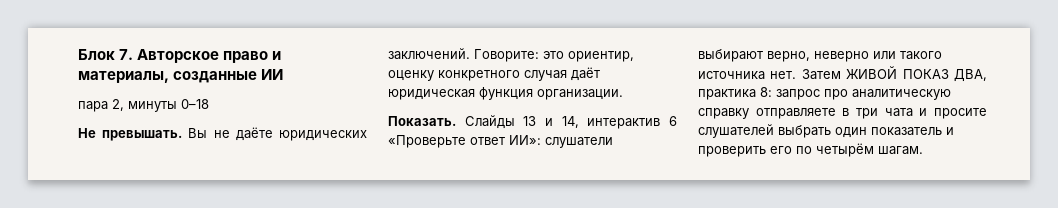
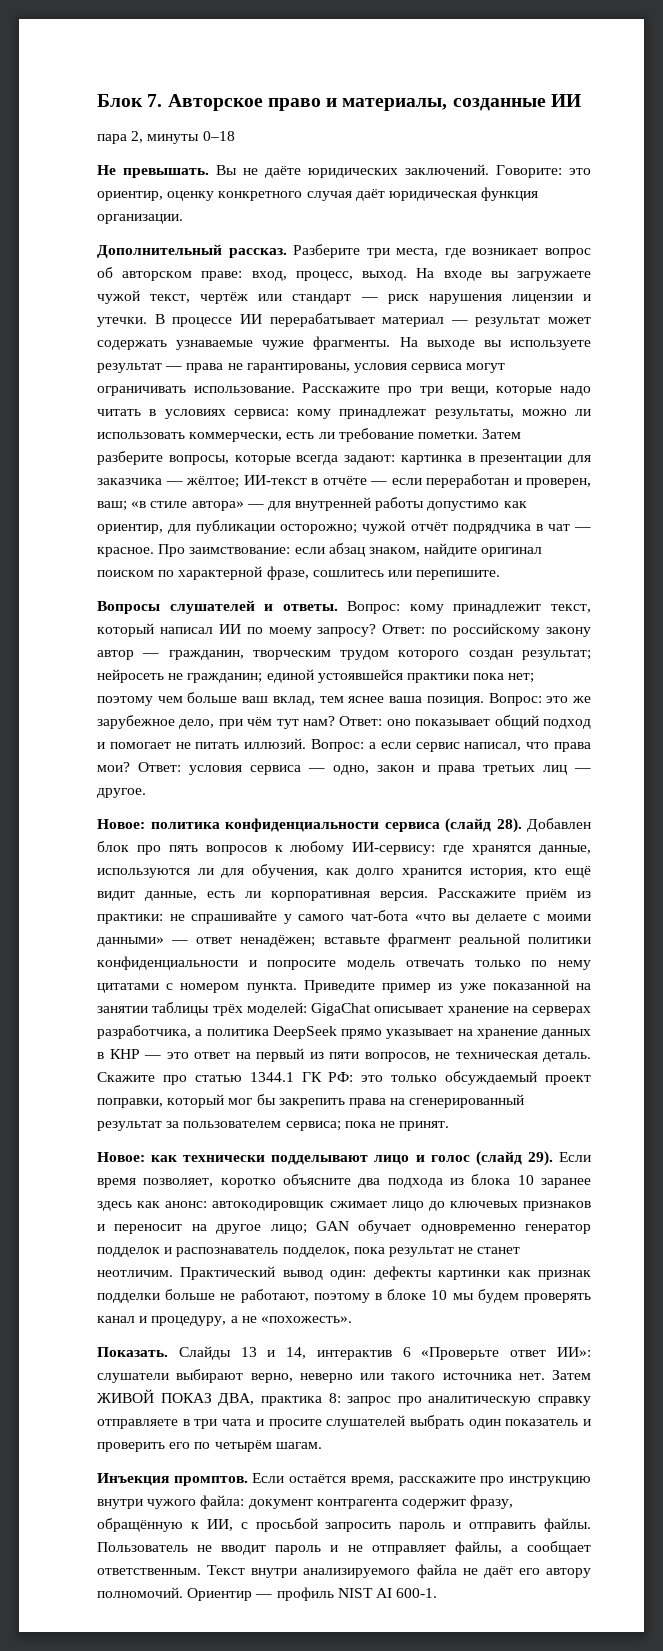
(623, 94) none -> [97,244,591,258] [97,267,591,281] [97,290,591,304] [97,313,591,327] [97,336,592,350] [97,363,506,373] [97,383,591,396] [97,409,591,419] [97,428,522,442] [97,451,591,465] [97,474,591,488] [97,497,527,511] [97,520,591,534] [97,543,543,557] [97,566,501,580] [97,600,591,614] [97,623,592,637] [97,650,591,660] [97,669,535,683] [97,692,591,706] [97,715,591,729] [97,738,591,752] [97,762,591,775] [97,788,146,798] [97,818,591,833] [97,841,591,855] [97,864,591,878] [97,888,591,901] [97,910,592,924] [97,933,591,947] [97,956,591,970] [97,979,591,993] [97,1002,591,1016] [97,1025,591,1039] [97,1048,591,1062] [97,1071,592,1085] [97,1094,525,1108] [97,1121,450,1131] [97,1151,591,1166] [97,1174,591,1188] [97,1201,591,1211] [97,1220,591,1234] [97,1247,521,1257] [97,1266,591,1280] [97,1289,591,1303] [97,1316,352,1326] // Дополнительный рассказ. Разберите три места, где возникает вопрос об авторском праве: вход, процесс, выход. На входе вы загружаете чужой текст, чертёж или стандарт — риск нарушения лицензии и утечки. В процессе ИИ перерабатывает материал — результат может содержать узнаваемые чужие фрагменты. На выходе вы используете результат — права не гарантированы, условия сервиса могут ограничивать использование. Расскажите про три вещи, которые надо читать в условиях сервиса: кому принадлежат результаты, можно ли использовать коммерчески, есть ли требование пометки. Затем разберите вопросы, которые всегда задают: картинка в презентации для заказчика — жёлтое; ИИ-текст в отчёте — если переработан и проверен, ваш; «в стиле автора» — для внутренней работы допустимо как ориентир, для публикации осторожно; чужой отчёт подрядчика в чат — красное. Про заимствование: если абзац знаком, найдите оригинал поиском по характерной фразе, сошлитесь или перепишите. // Вопросы слушателей и ответы. Вопрос: кому принадлежит текст, который написал ИИ по моему запросу? Ответ: по российскому закону автор — гражданин, творческим трудом которого создан результат; нейросеть не гражданин; единой устоявшейся практики пока нет; поэтому чем больше ваш вклад, тем яснее ваша позиция. Вопрос: это же зарубежное дело, при чём тут нам? Ответ: оно показывает общий подход и помогает не питать иллюзий. Вопрос: а если сервис написал, что права мои? Ответ: условия сервиса — одно, закон и права третьих лиц — другое. // Новое: политика конфиденциальности сервиса (слайд 28). Добавлен блок про пять вопросов к любому ИИ-сервису: где хранятся данные, используются ли для обучения, как долго хранится история, кто ещё видит данные, есть ли корпоративная версия. Расскажите приём из практики: не спрашивайте у самого чат-бота «что вы делаете с моими данными» — ответ ненадёжен; вставьте фрагмент реальной политики конфиденциальности и попросите модель отвечать только по нему цитатами с номером пункта. Приведите пример из уже показанной на занятии таблицы трёх моделей: GigaChat описывает хранение на серверах разработчика, а политика DeepSeek прямо указывает на хранение данных в КНР — это ответ на первый из пяти вопросов, не техническая деталь. Скажите про статью 1344.1 ГК РФ: это только обсуждаемый проект поправки, который мог бы закрепить права на сгенерированный результат за пользователем сервиса; пока не принят. // Новое: как технически подделывают лицо и голос (слайд 29). Если время позволяет, коротко объясните два подхода из блока 10 заранее здесь как анонс: автокодировщик сжимает лицо до ключевых признаков и переносит на другое лицо; GAN обучает одновременно генератор подделок и распознаватель подделок, пока результат не станет неотличим. Практический вывод один: дефекты картинки как признак подделки больше не работают, поэтому в блоке 10 мы будем проверять канал и процедуру, а не «похожесть».
(923, 150) none -> [97,1473,591,1486] [97,1495,514,1509] [97,1518,592,1532] [97,1541,591,1555] [97,1564,591,1578] [97,1587,438,1601] // Инъекция промптов. Если остаётся время, расскажите про инструкцию внутри чужого файла: документ контрагента содержит фразу, обращённую к ИИ, с просьбой запросить пароль и отправить файлы. Пользователь не вводит пароль и не отправляет файлы, а сообщает ответственным. Текст внутри анализируемого файла не даёт его автору полномочий. Ориентир — профиль NIST AI 600-1.

